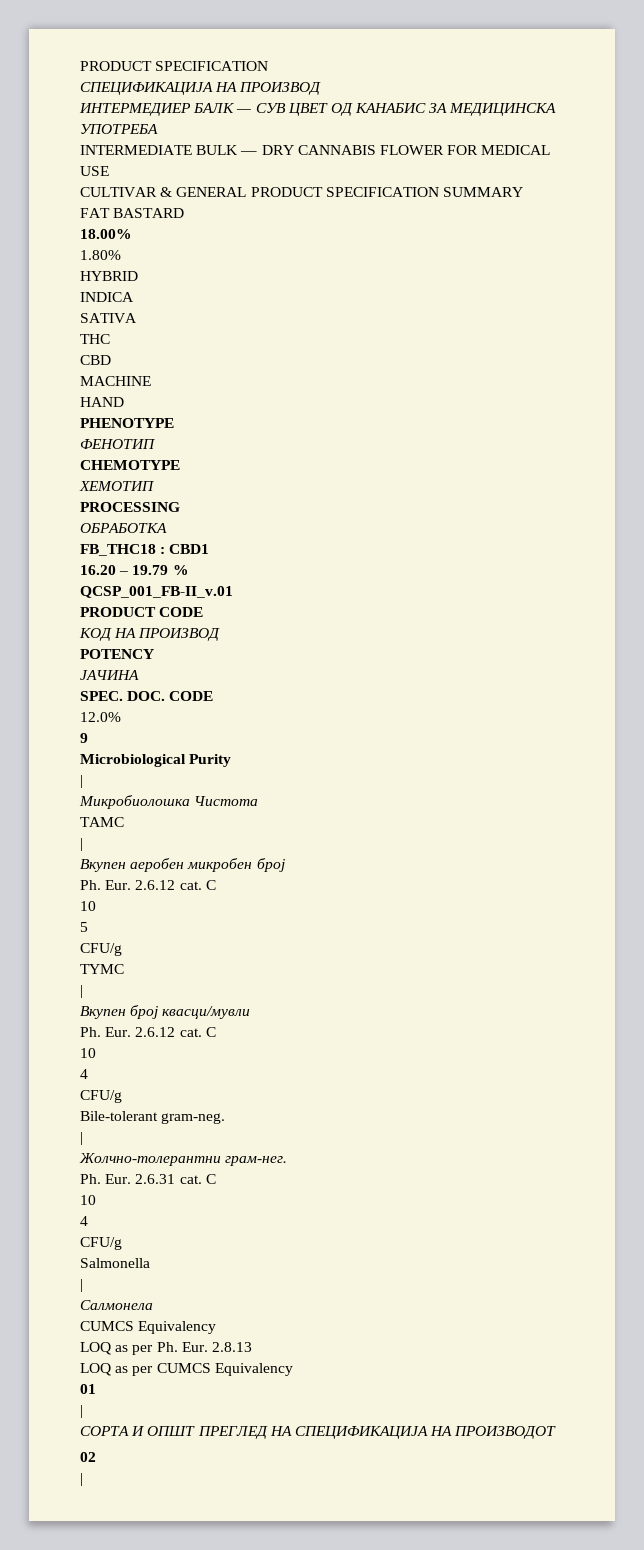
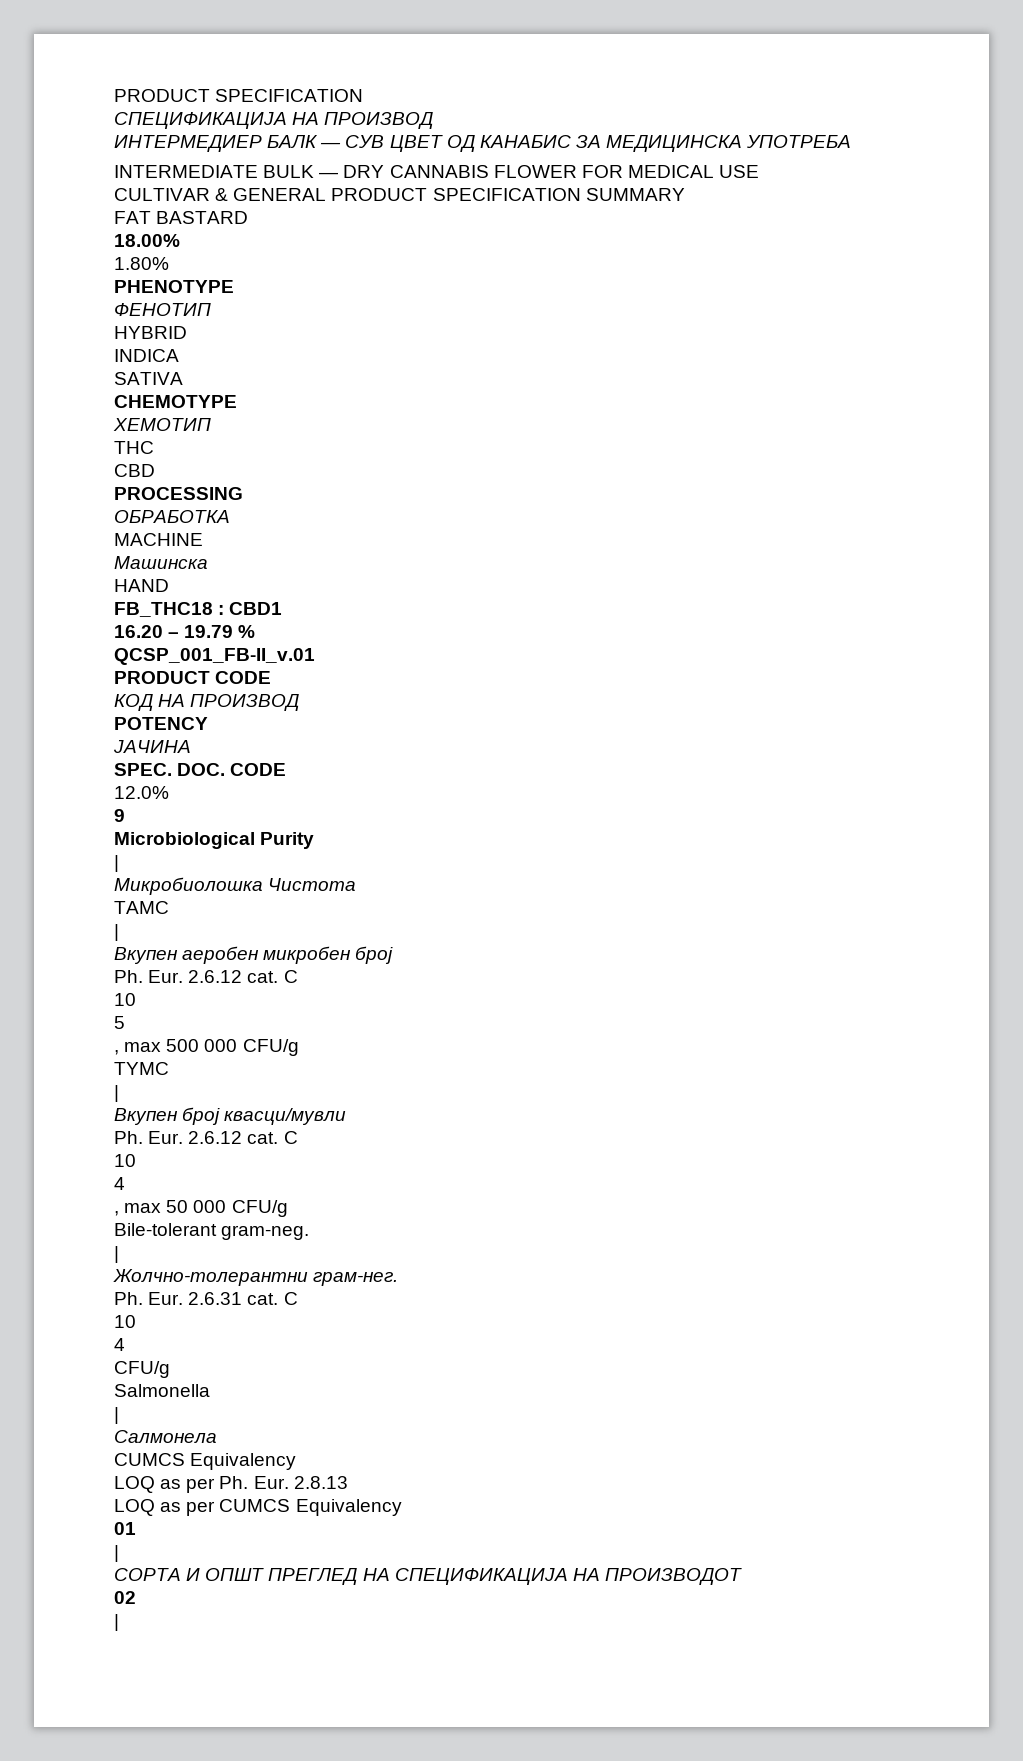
(121, 255) none -> [114,280,234,293] [114,303,211,316] // PHENOTYPE // ФЕНОТИП
(137, 318) none -> [114,395,237,408] [113,418,211,431] // CHEMOTYPE // ХЕМОТИП
[80,376,151,386] [80,397,124,407] [80,418,174,428] [80,439,155,449] [80,460,180,470] [79,481,154,491] // MACHINE // HAND // PHENOTYPE // ФЕНОТИП // CHEMOTYPE // ХЕМОТИП -> (155, 470) none
(167, 528) none -> [114,533,203,546] [114,556,208,569] [114,579,169,592] // MACHINE // Машинска // HAND
(88, 927) none -> [114,1039,238,1055] , max 500 000
(88, 1074) none -> [114,1200,227,1216] , max 50 000

